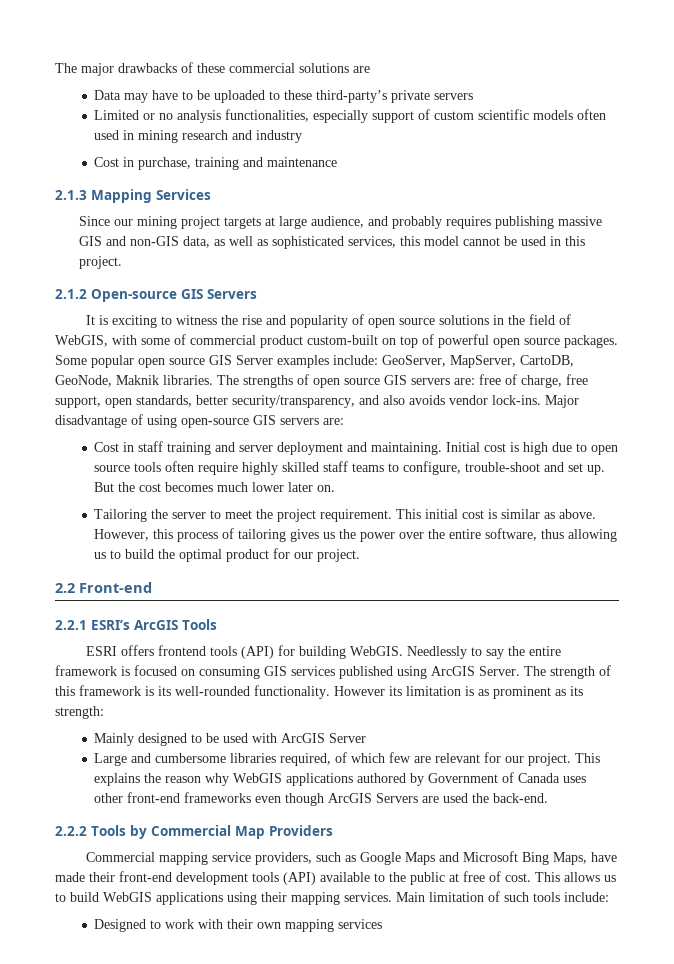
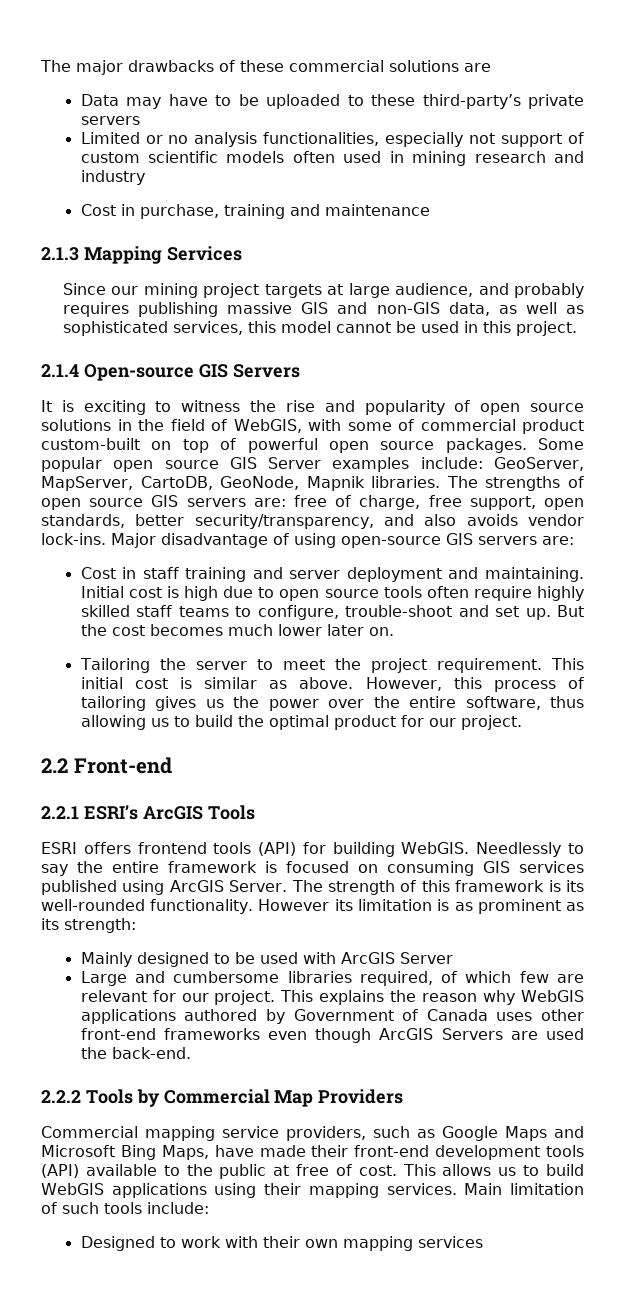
(369, 116) none -> [469,133,496,144] not
[55,289,87,299] 2.1.2 -> [41,364,79,377] 2.1.4
[116,375,159,385] Maknik -> [306,476,365,491] Mapnik

